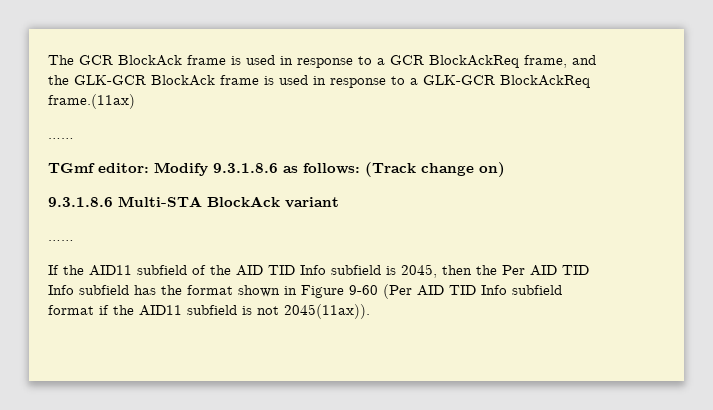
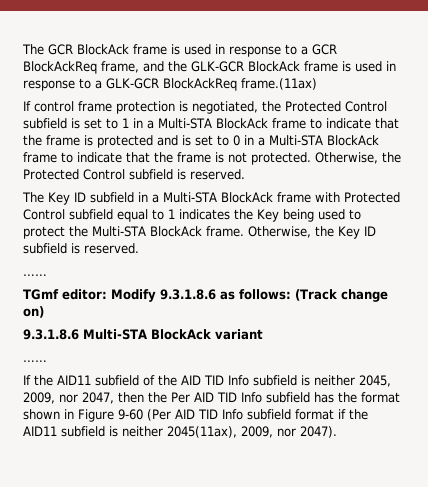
(135, 101) none -> [23,101,387,114] [23,118,399,129] [23,135,379,148] [23,152,401,165] [23,169,245,180] [22,192,400,205] [23,209,361,222] [23,226,376,239] [23,243,139,254] // If control frame protection is negotiated, the Protected Control subfield is set to 1 in a Multi-STA BlockAck frame to indicate that the frame is protected and is set to 0 in a Multi-STA BlockAck frame to indicate that the frame is not protected. Otherwise, the Protected Control subfield is reserved. // The Key ID subfield in a Multi-STA BlockAck frame with Protected Control subfield equal to 1 indicates the Key being used to protect the Multi-STA BlockAck frame. Otherwise, the Key ID subfield is reserved.
[401,264,437,278] 2045, -> [314,375,391,387] [23,392,114,404] neither 2045, 2009, nor 2047,
[257,304,370,319] not 2045(11ax)). -> [122,426,337,438] neither 2045(11ax), 2009, nor 2047).

